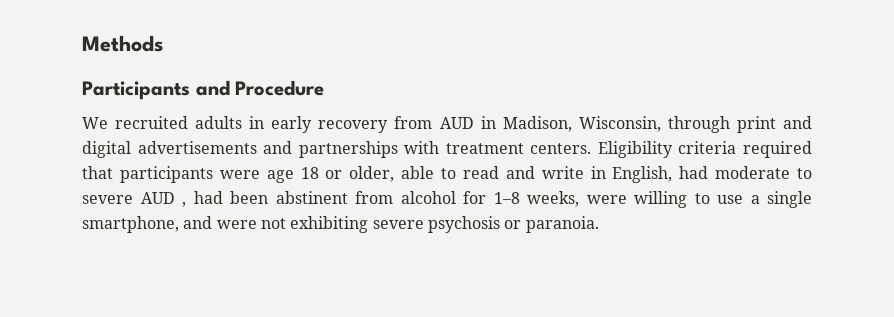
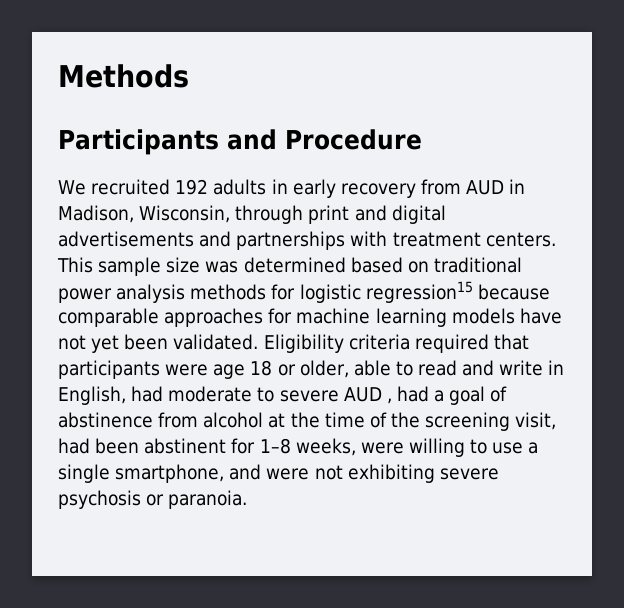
(189, 122) none -> [175,179,209,195] 192
(592, 148) none -> [57,257,522,276] [58,281,550,303] [58,308,562,327] [58,334,259,353] This sample size was determined based on traditional power analysis methods for logistic regression15 because comparable approaches for machine learning models have not yet been validated.
[230,191,456,204] been abstinent from alcohol -> [434,386,508,405] [58,412,557,431] [58,438,227,454] a goal of abstinence from alcohol at the time of the screening visit, had been abstinent

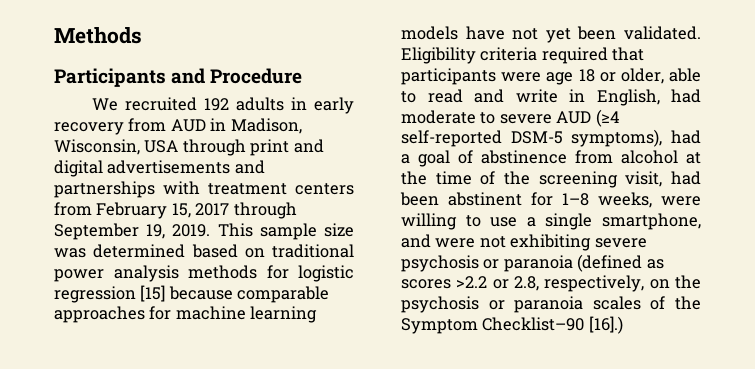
(231, 214) none -> [144,140,179,153] USA
[485,232,556,247] centers. -> [295,183,354,195] [54,202,297,219] [54,223,211,240] centers from February 15, 2017 through September 19, 2019.
[365,281,473,303] regression15 -> [54,285,166,303] regression [15]
[386,398,392,404] , -> [595,109,620,127] [401,129,663,147] (≥4 self-reported DSM-5 symptoms),
[168,490,248,509] paranoia. -> [503,254,664,272] [401,275,701,292] [401,296,701,313] [401,316,623,334] paranoia (defined as scores >2.2 or 2.8, respectively, on the psychosis or paranoia scales of the Symptom Checklist–90 [16].)

